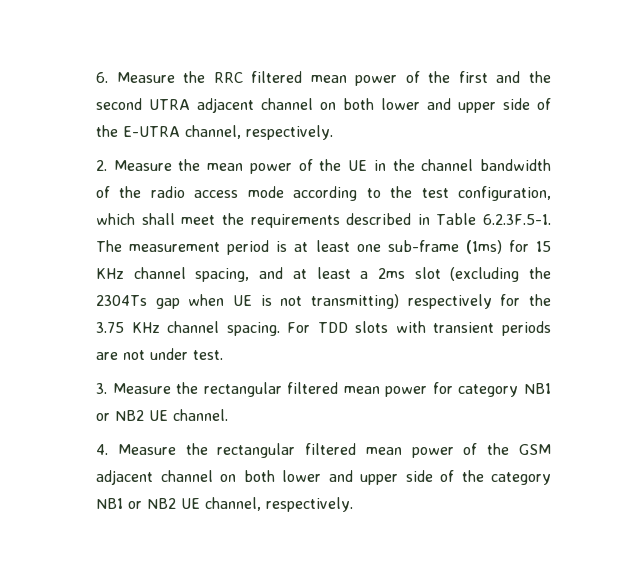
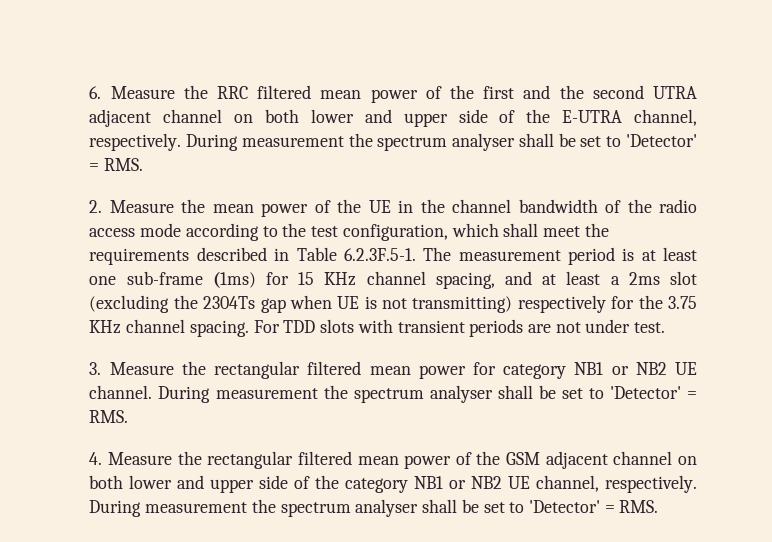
(334, 132) none -> [186,133,697,151] [89,158,144,171] During measurement the spectrum analyser shall be set to 'Detector' = RMS.
(229, 415) none -> [158,385,698,403] [89,410,129,423] During measurement the spectrum analyser shall be set to 'Detector' = RMS.
(354, 504) none -> [89,499,659,517] During measurement the spectrum analyser shall be set to 'Detector' = RMS.

